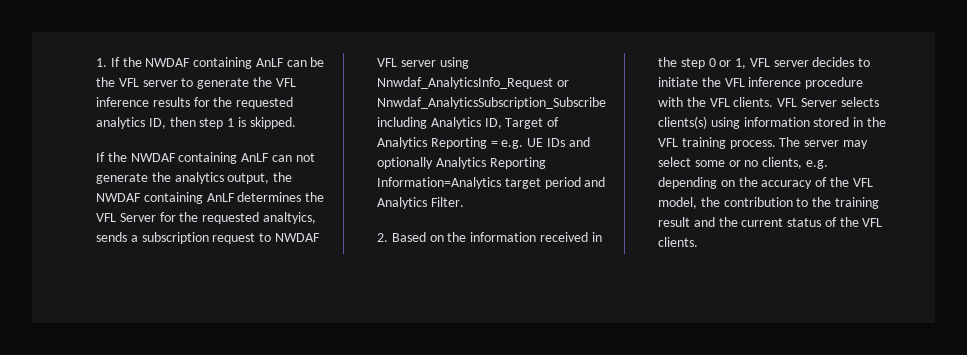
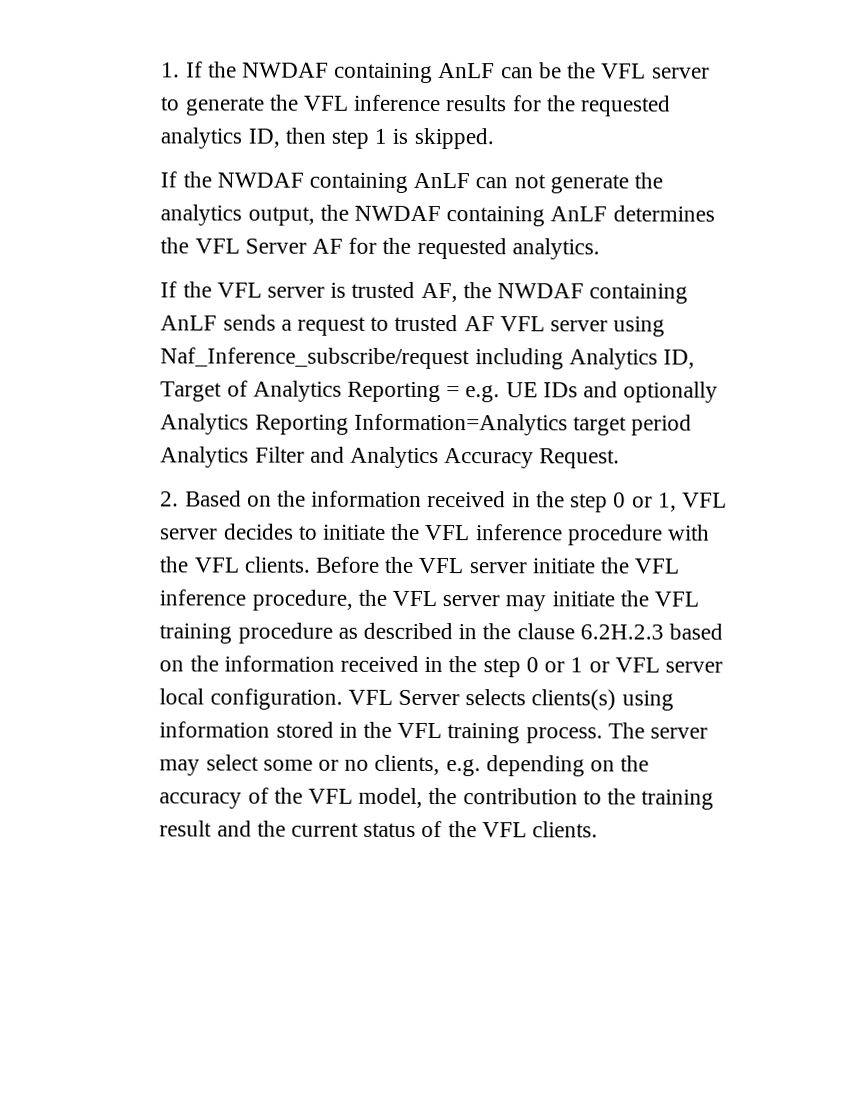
[159,212,316,224] for the requested analtyics, -> [312,237,600,260] [160,281,689,304] [160,315,218,331] AF for the requested analytics. // If the VFL server is trusted AF, the NWDAF containing AnLF
[141,232,209,244] subscription -> (292, 325) none
[274,233,320,242] NWDAF -> [394,314,495,332] trusted AF
[376,77,569,89] [376,97,606,109] Nnwdaf_AnalyticsInfo_Request or Nnwdaf_AnalyticsSubscription_Subscribe -> [160,347,471,370] Naf_Inference_subscribe/request
[584,177,606,187] [376,197,464,209] and Analytics Filter. -> [160,446,621,469] Analytics Filter and Analytics Accuracy Request.
(774, 102) none -> [315,556,680,574] [159,589,700,612] [159,622,724,644] [159,655,723,678] [159,688,343,710] Before the VFL server initiate the VFL inference procedure, the VFL server may initiate the VFL training procedure as described in the clause 6.2H.2.3 based on the information received in the step 0 or 1 or VFL server local configuration.

